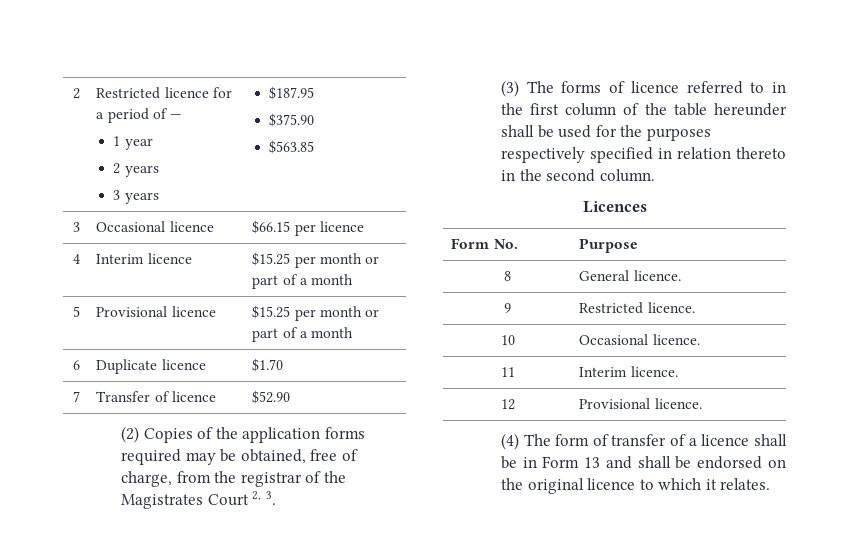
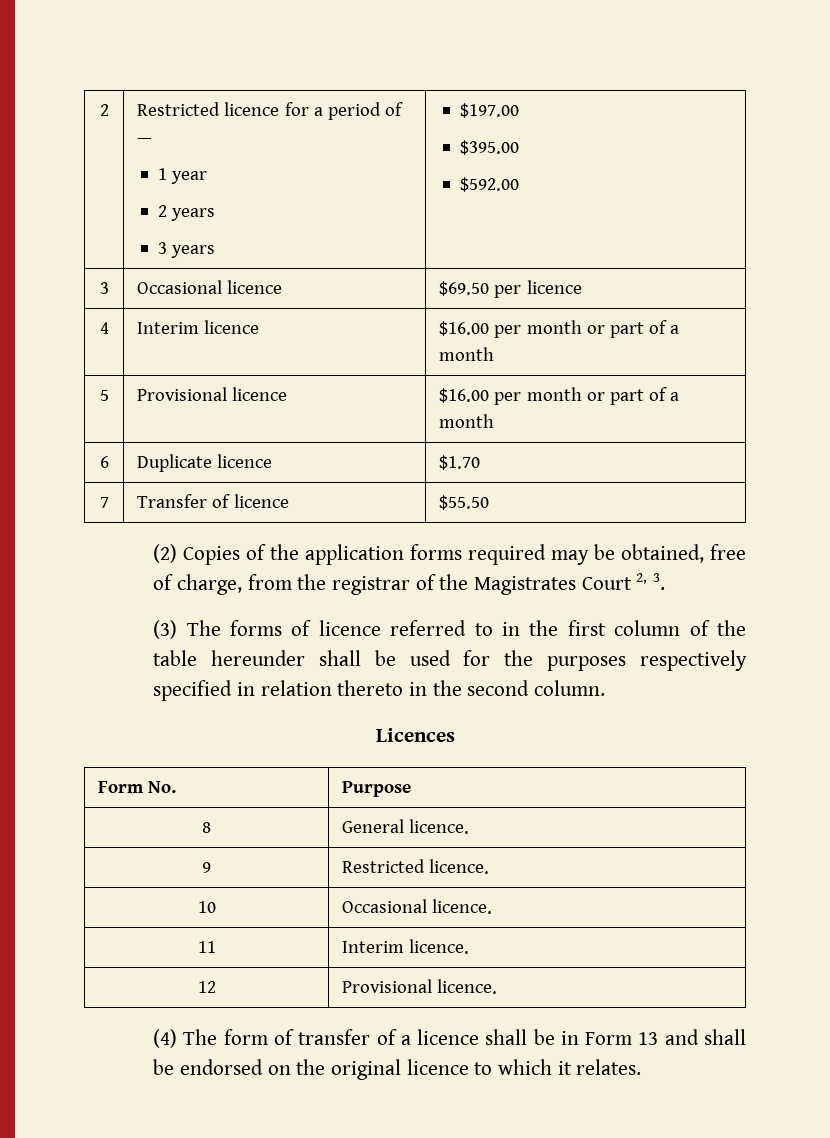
[269,86,315,100] [269,113,315,127] [269,140,315,154] $187.95 // $375.90 // $563.85 -> [460,103,520,118] [460,140,520,155] [460,177,520,192] $197.00 // $395.00 // $592.00
[252,220,291,234] $66.15 -> [439,281,490,296] $69.50
[252,252,291,266] $15.25 -> [439,321,490,336] $16.00
[252,305,291,319] $15.25 -> [439,388,490,403] $16.00
[252,390,291,404] $52.90 -> [439,495,490,510] $55.50

